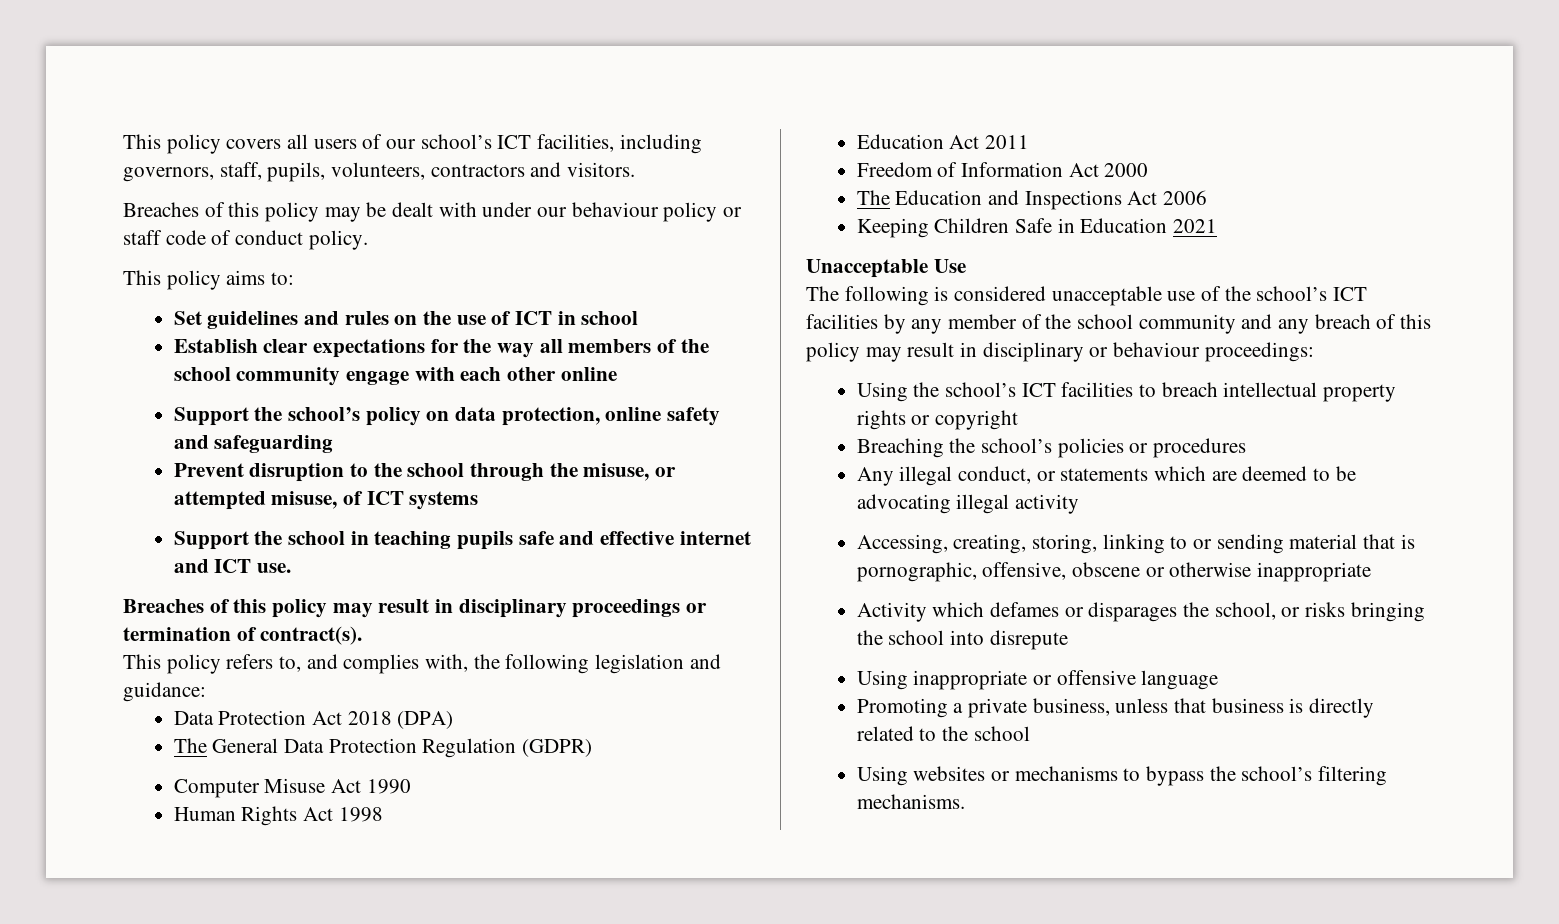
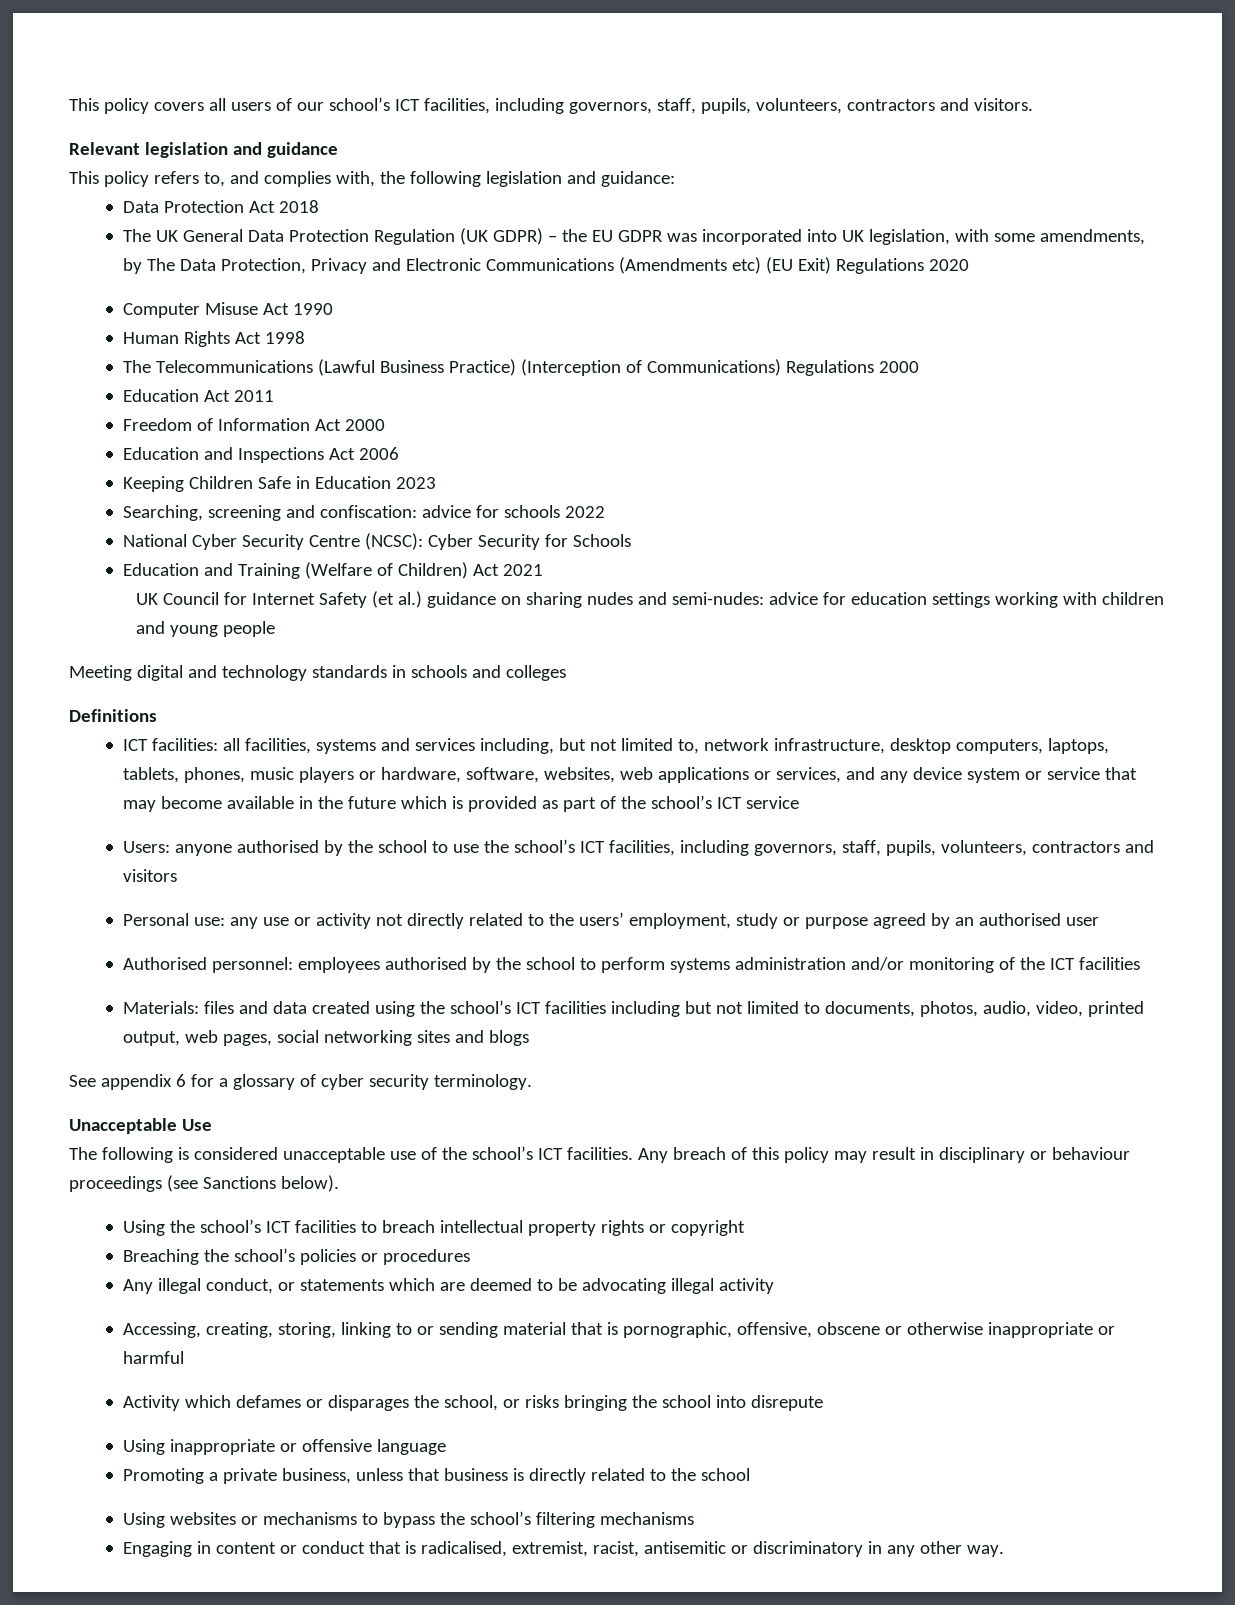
[123,202,743,222] [123,230,368,250] [123,270,295,290] [173,311,639,329] [173,339,709,358] [173,367,617,386] [173,407,720,426] [173,435,334,453] [173,463,676,482] [173,491,479,510] [173,531,751,550] [173,559,291,573] [123,599,708,618] [123,626,363,645] Breaches of this policy may be dealt with under our behaviour policy or staff code of conduct policy. // This policy aims to: // Set guidelines and rules on the use of ICT in school // Establish clear expectations for the way all members of the school community engage with each other online // Support the school’s policy on data protection, online safety and safeguarding // Prevent disruption to the school through the misuse, or attempted misuse, of ICT systems // Support the school in teaching pupils safe and effective internet and ICT use. // Breaches of this policy may result in disciplinary proceedings or termination of contract(s). -> [69,142,338,158] Relevant legislation and guidance
[397,711,454,729] [173,738,207,753] (DPA) // The -> [122,229,178,242] // The UK
[521,739,592,757] (GDPR) -> [459,228,1145,245] [122,257,969,274] (UK GDPR) – the EU GDPR was incorporated into UK legislation, with some amendments, by The Data Protection, Privacy and Electronic Communications (Amendments etc) (EU Exit) Regulations 2020
(383, 814) none -> [122,359,919,376] // The Telecommunications (Lawful Business Practice) (Interception of Communications) Regulations 2000
[856,190,890,205] The -> (385, 425) none
[1172,219,1217,233] 2021 -> [395,477,436,489] [122,505,605,521] [122,533,631,550] [122,562,543,579] [135,591,1164,608] [135,621,275,637] [69,665,566,681] [69,709,157,722] [122,738,1109,754] [122,767,1137,783] [122,795,799,812] [122,839,1154,856] [122,869,177,882] [122,912,1099,929] [122,957,1140,973] [122,1000,1144,1017] [122,1030,529,1046] [69,1074,532,1090] 2023 // Searching, screening and confiscation: advice for schools 2022 // National Cyber Security Centre (NCSC): Cyber Security for Schools // Education and Training (Welfare of Children) Act 2021 // UK Council for Internet Safety (et al.) guidance on sharing nudes and semi-nudes: advice for education settings working with children and young people // Meeting digital and technology standards in schools and colleges // Definitions // ICT facilities: all facilities, systems and services including, but not limited to, network infrastructure, desktop computers, laptops, tablets, phones, music players or hardware, software, websites, web applications or services, and any device system or service that may become available in the future which is provided as part of the school’s ICT service // Users: anyone authorised by the school to use the school’s ICT facilities, including governors, staff, pupils, volunteers, contractors and visitors // Personal use: any use or activity not directly related to the users’ employment, study or purpose agreed by an authorised user // Authorised personnel: employees authorised by the school to perform systems administration and/or monitoring of the ICT facilities // Materials: files and data created using the school’s ICT facilities including but not limited to documents, photos, audio, video, printed output, web pages, social networking sites and blogs // See appendix 6 for a glossary of cyber security terminology.
[806,314,1310,334] facilities by any member of the school community and any -> [566,1147,668,1163] facilities. Any
[1204,342,1314,362] proceedings: -> [69,1175,339,1192] proceedings (see Sanctions below).
(1371, 572) none -> [1097,1326,1115,1335] [122,1351,184,1364] or harmful
[856,794,965,809] mechanisms. -> [599,1512,694,1525] [122,1541,1004,1557] mechanisms // Engaging in content or conduct that is radicalised, extremist, racist, antisemitic or discriminatory in any other way.

